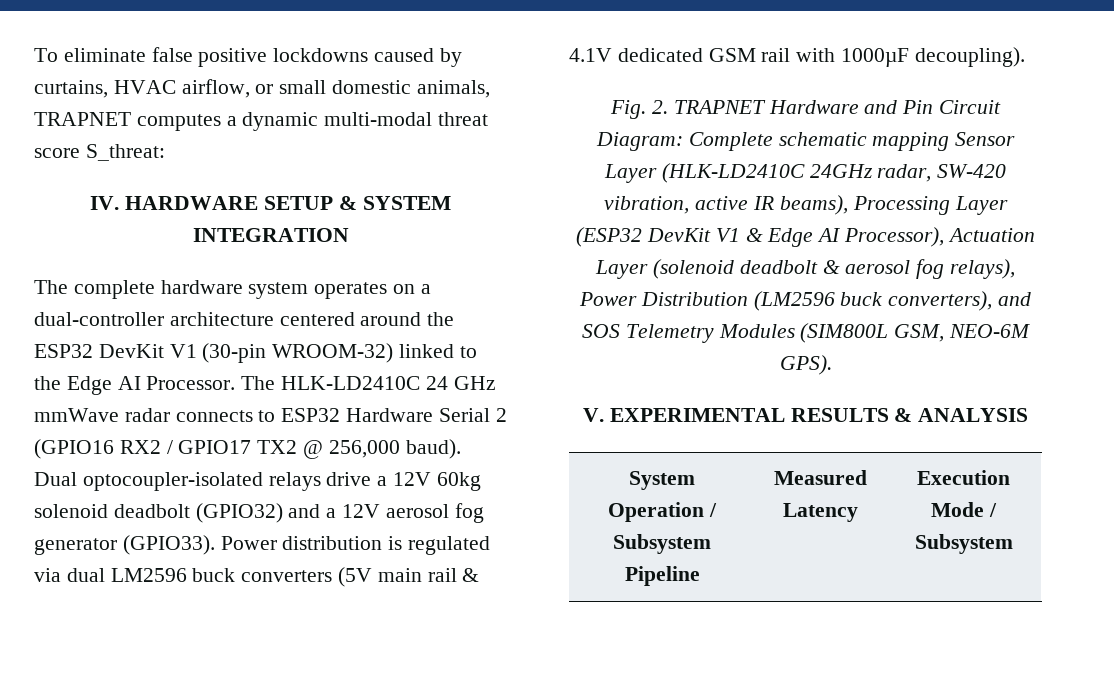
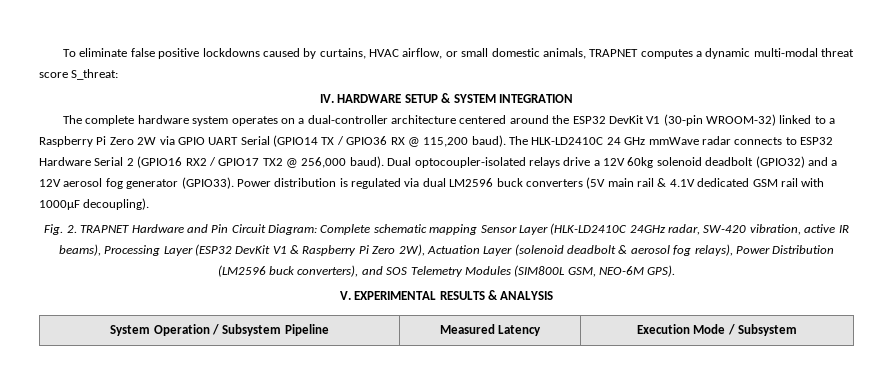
[34,376,236,395] the Edge AI Processor. -> [829,118,836,124] [39,135,506,147] a Raspberry Pi Zero 2W via GPIO UART Serial (GPIO14 TX / GPIO36 RX @ 115,200 baud).
[767,227,945,247] Edge AI Processor), -> [302,244,425,256] Raspberry Pi Zero 2W),

